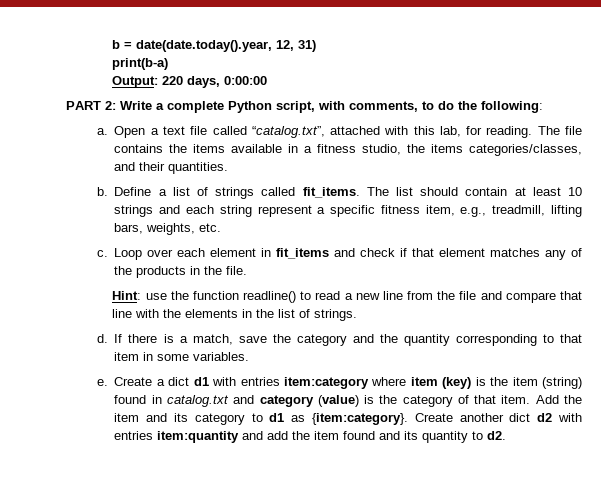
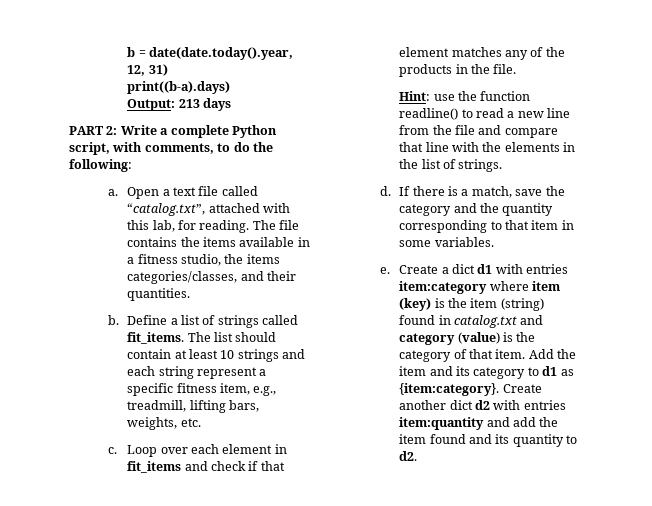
[112,58,169,70] print(b-a) -> [127,81,231,94] print((b-a).days)
[162,76,268,88] 220 days, 0:00:00 -> [178,98,232,111] 213 days

